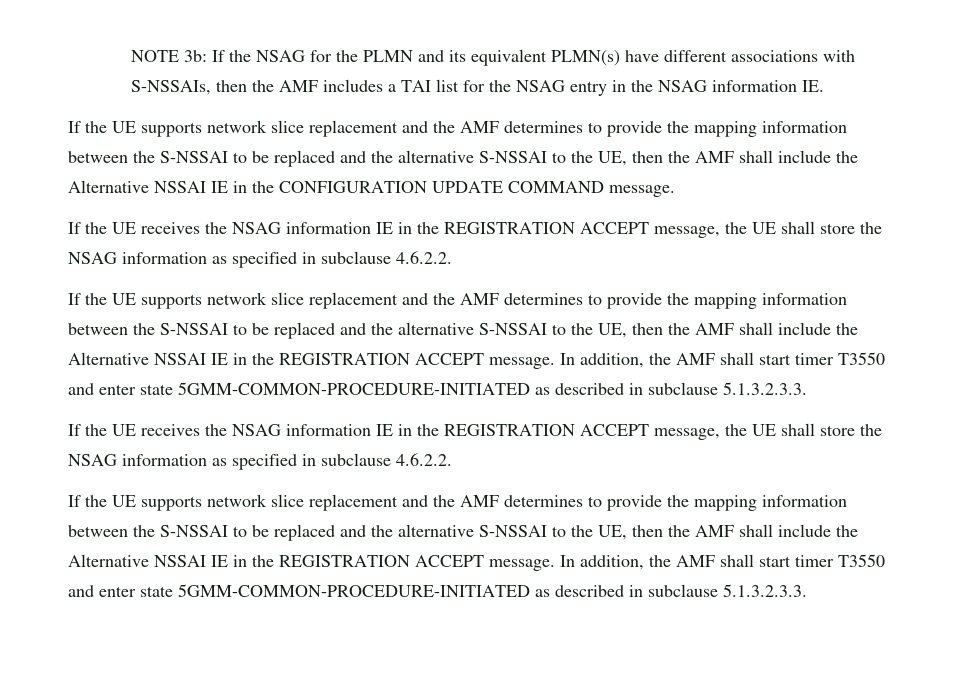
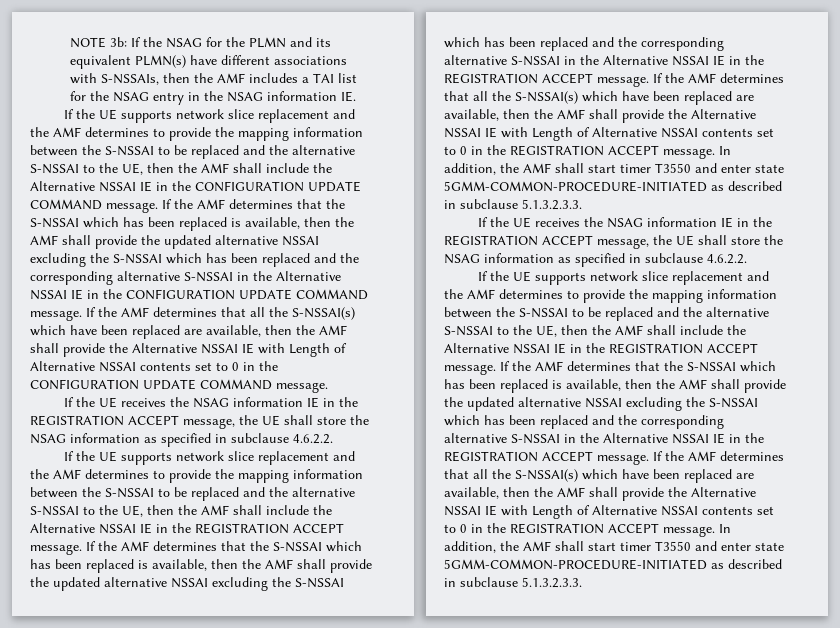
(675, 191) none -> [162,199,345,209] [30,217,354,231] [30,235,319,249] [30,253,359,267] [30,271,341,285] [30,289,368,300] [30,307,355,321] [30,325,347,339] [30,343,347,357] [30,361,278,372] [30,379,328,393] If the AMF determines that the S-NSSAI which has been replaced is available, then the AMF shall provide the updated alternative NSSAI excluding the S-NSSAI which has been replaced and the corresponding alternative S-NSSAI in the Alternative NSSAI IE in the CONFIGURATION UPDATE COMMAND message. If the AMF determines that all the S-NSSAI(s) which have been replaced are available, then the AMF shall provide the Alternative NSSAI IE with Length of Alternative NSSAI contents set to 0 in the CONFIGURATION UPDATE COMMAND message.
(555, 363) none -> [86,541,362,552] [30,559,372,573] [30,577,344,591] [444,37,724,51] [444,55,764,66] [444,73,784,87] [444,91,754,105] [444,109,756,123] [444,127,774,141] [444,145,715,159] If the AMF determines that the S-NSSAI which has been replaced is available, then the AMF shall provide the updated alternative NSSAI excluding the S-NSSAI which has been replaced and the corresponding alternative S-NSSAI in the Alternative NSSAI IE in the REGISTRATION ACCEPT message. If the AMF determines that all the S-NSSAI(s) which have been replaced are available, then the AMF shall provide the Alternative NSSAI IE with Length of Alternative NSSAI contents set to 0 in the REGISTRATION ACCEPT message.
(555, 565) none -> [500,361,776,372] [444,379,786,393] [444,397,758,411] [444,415,724,429] [444,433,764,444] [444,451,784,465] [444,469,754,483] [444,487,756,501] [444,505,774,519] [444,523,715,537] If the AMF determines that the S-NSSAI which has been replaced is available, then the AMF shall provide the updated alternative NSSAI excluding the S-NSSAI which has been replaced and the corresponding alternative S-NSSAI in the Alternative NSSAI IE in the REGISTRATION ACCEPT message. If the AMF determines that all the S-NSSAI(s) which have been replaced are available, then the AMF shall provide the Alternative NSSAI IE with Length of Alternative NSSAI contents set to 0 in the REGISTRATION ACCEPT message.

